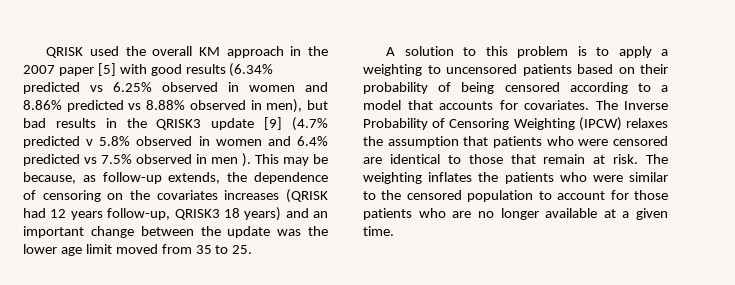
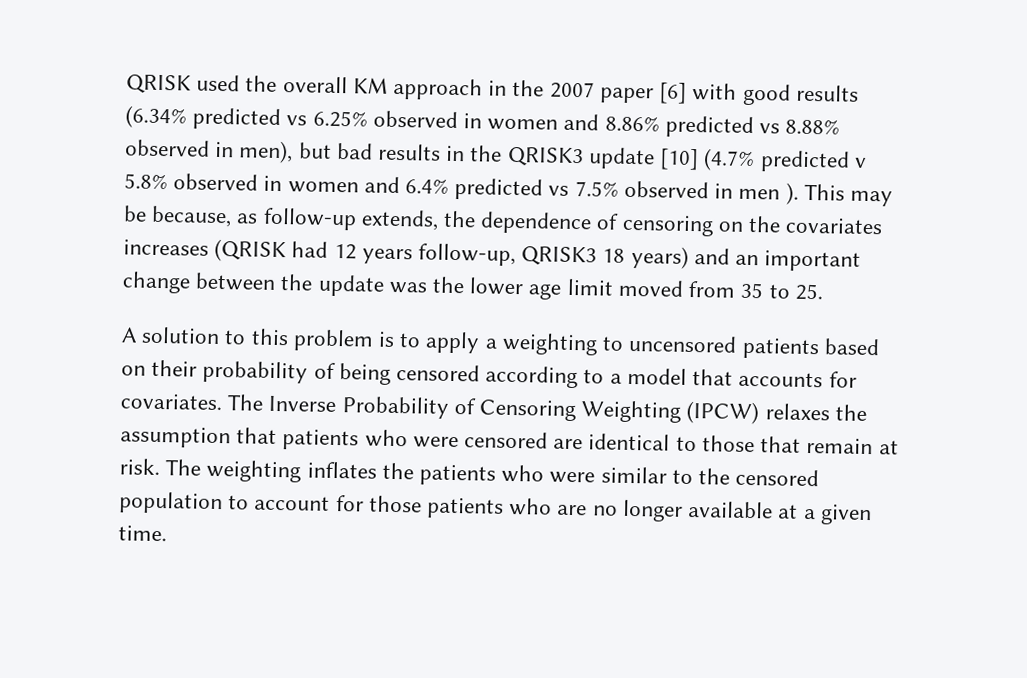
[97,63,116,76] [5] -> [659,82,688,104] [6]
[264,117,283,130] [9] -> [659,148,700,171] [10]

